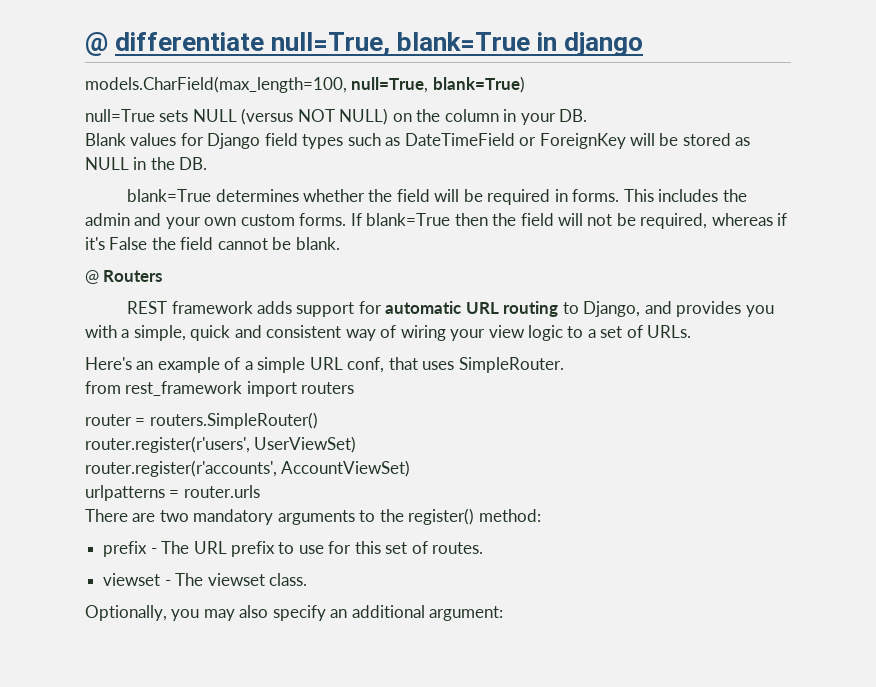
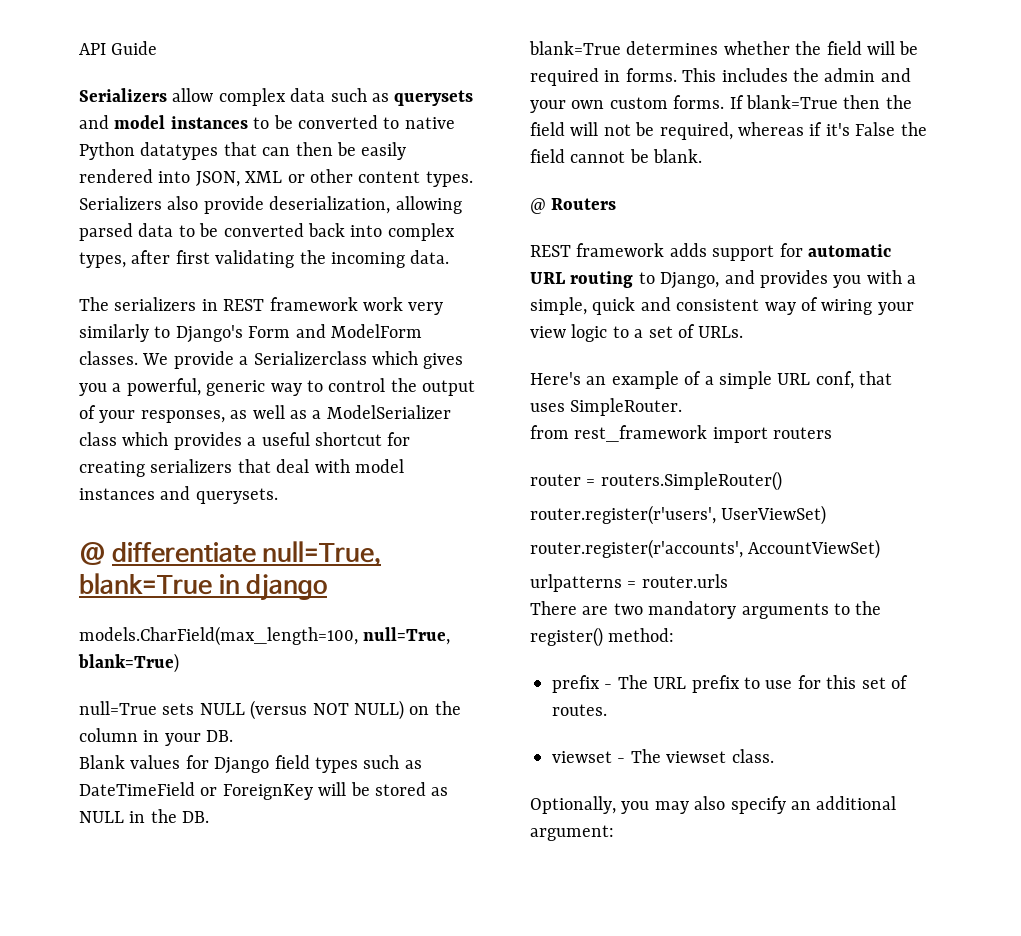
(85, 44) none -> [79,41,158,55] [79,88,474,106] [79,115,455,129] [79,142,407,160] [79,169,473,187] [79,196,462,214] [79,223,455,241] [79,250,450,268] [79,297,444,315] [79,324,422,343] [79,351,464,369] [79,378,476,396] [79,405,451,423] [79,432,411,450] [79,459,404,477] [79,486,278,504] API Guide // Serializers allow complex data such as querysets and model instances to be converted to native Python datatypes that can then be easily rendered into JSON, XML or other content types. Serializers also provide deserialization, allowing parsed data to be converted back into complex types, after first validating the incoming data. // The serializers in REST framework work very similarly to Django's Form and ModelForm classes. We provide a Serializerclass which gives you a powerful, generic way to control the output of your responses, as well as a ModelSerializer class which provides a useful shortcut for creating serializers that deal with model instances and querysets. //

